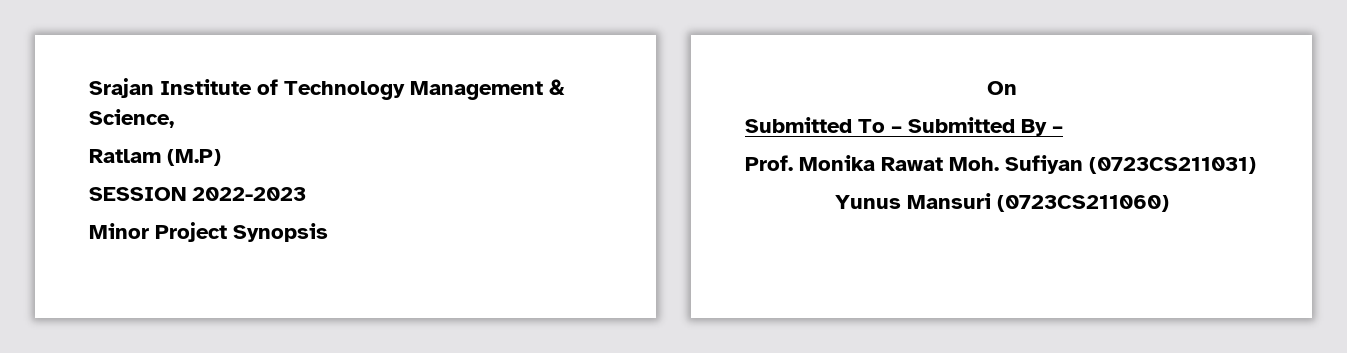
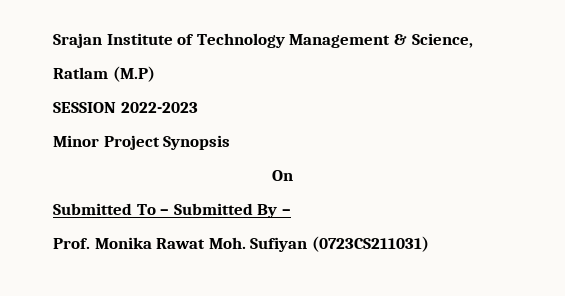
[834,193,1169,212] // Yunus Mansuri (0723CS211060) -> (429, 244) none

